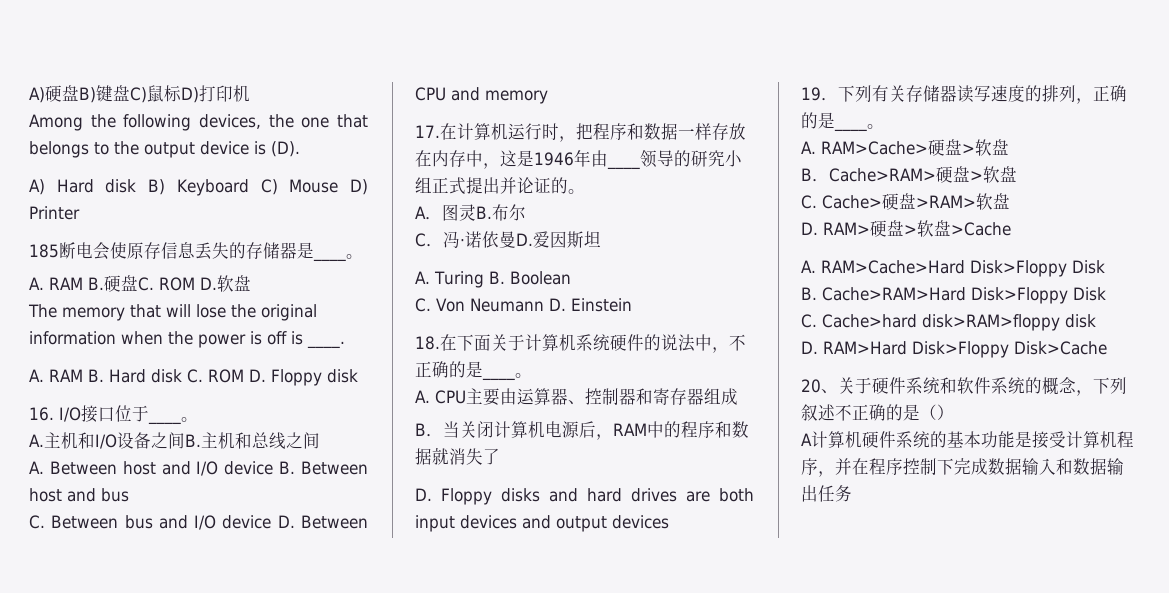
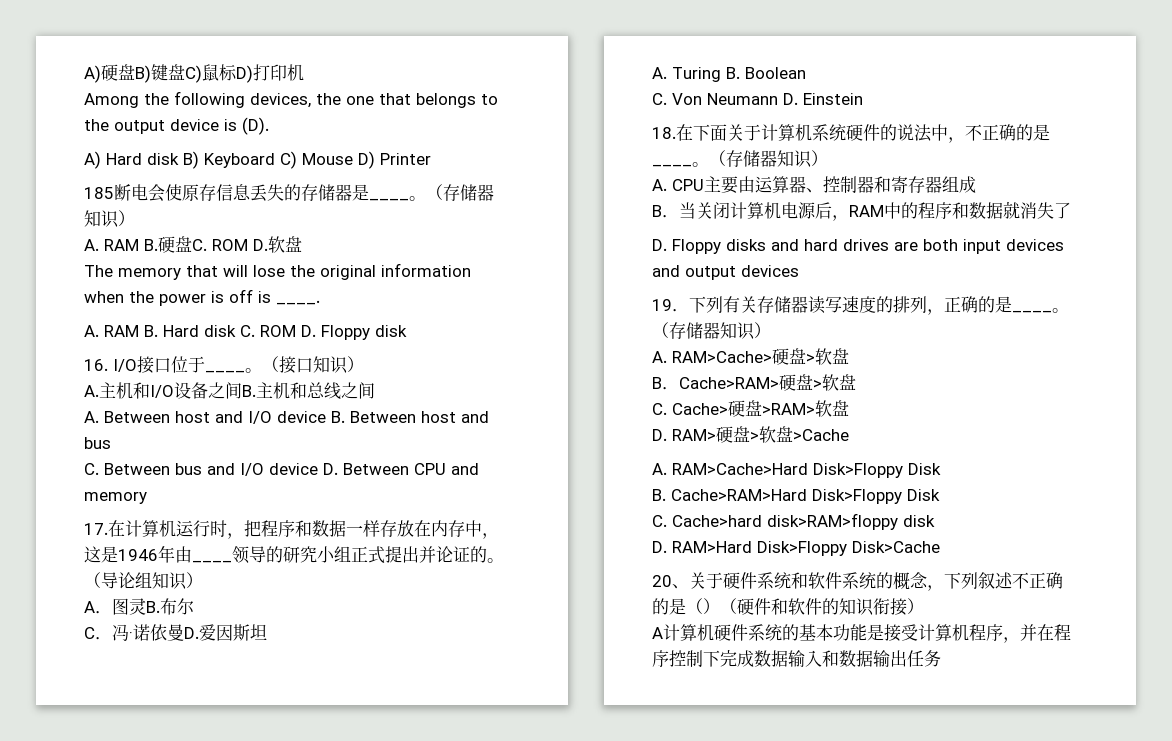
(363, 256) none -> [426,184,494,201] [84,210,135,228] （存储器知识）
(198, 419) none -> [262,356,364,374] （接口知识）
(585, 191) none -> [84,572,203,590] （导论组知识）
(532, 375) none -> [709,150,828,168] （存储器知识）
(884, 126) none -> [652,322,771,340] （存储器知识）
(954, 412) none -> [720,598,924,616] （硬件和软件的知识衔接）

